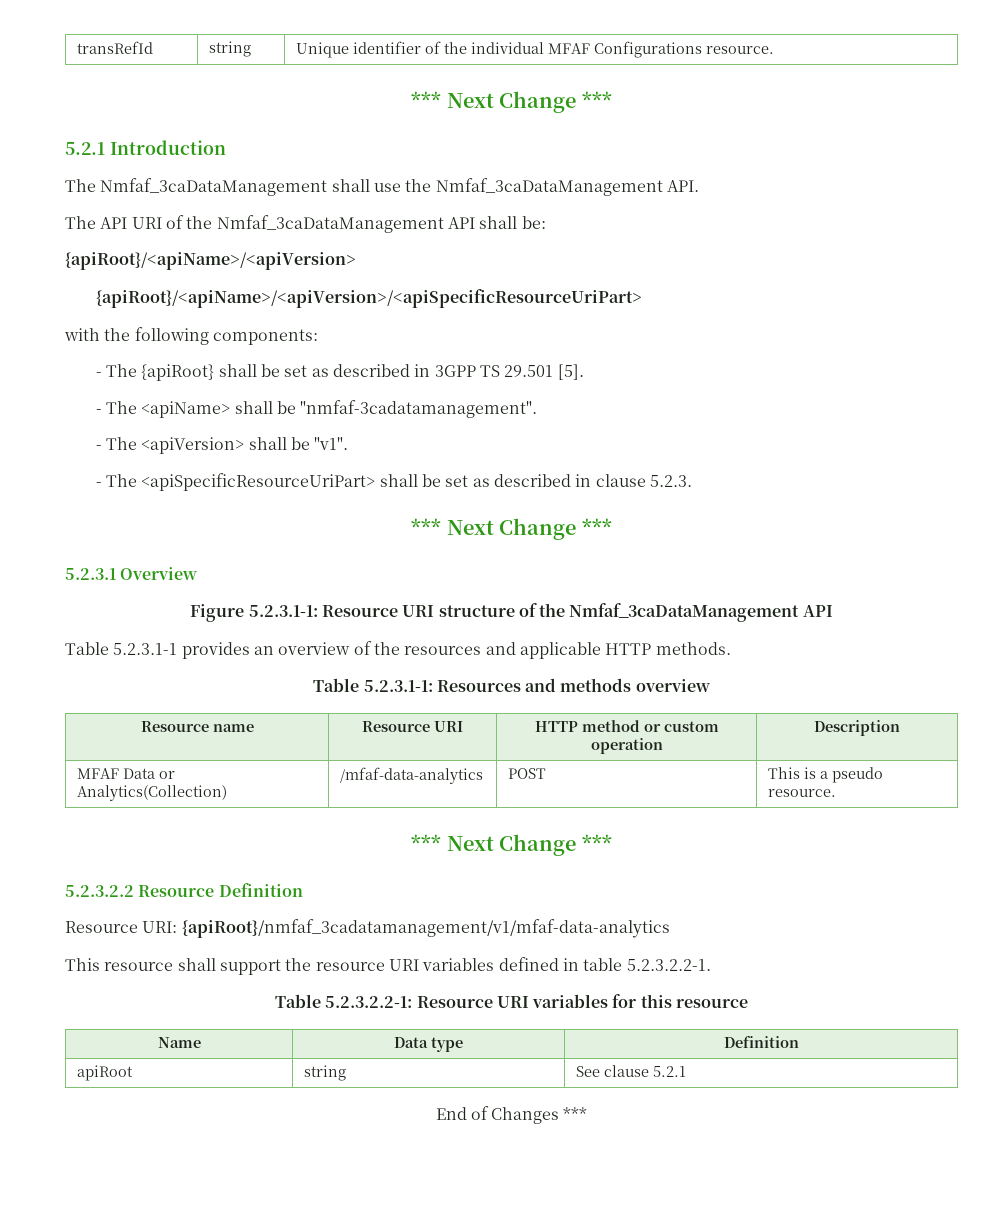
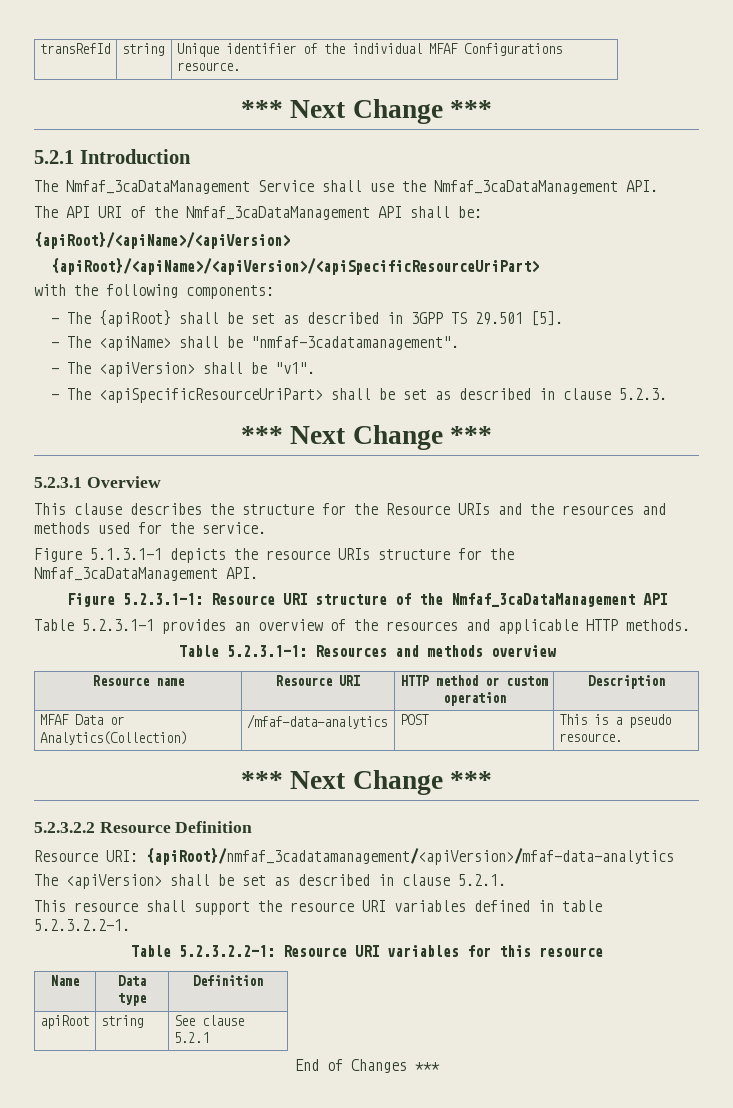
(328, 187) none -> [258,180,314,192] Service
(198, 573) none -> [34,503,666,515] [34,522,266,534] [34,548,514,563] [34,567,258,581] // This clause describes the structure for the Resource URIs and the resources and methods used for the service. // Figure 5.1.3.1-1 depicts the resource URIs structure for the Nmfaf_3caDataManagement API.
[181,919,670,938] {apiRoot}/nmfaf_3cadatamanagement/v1/mfaf-data-analytics -> [146,848,674,865] [34,874,506,889] {apiRoot}/nmfaf_3cadatamanagement/<apiVersion>/mfaf-data-analytics // The <apiVersion> shall be set as described in clause 5.2.1.

